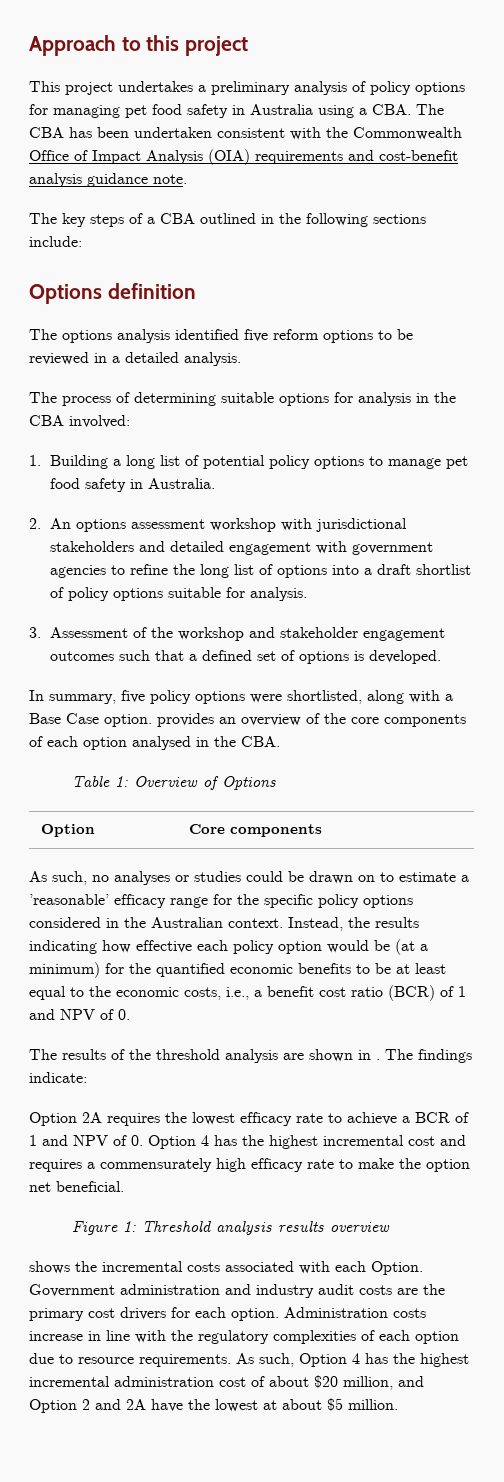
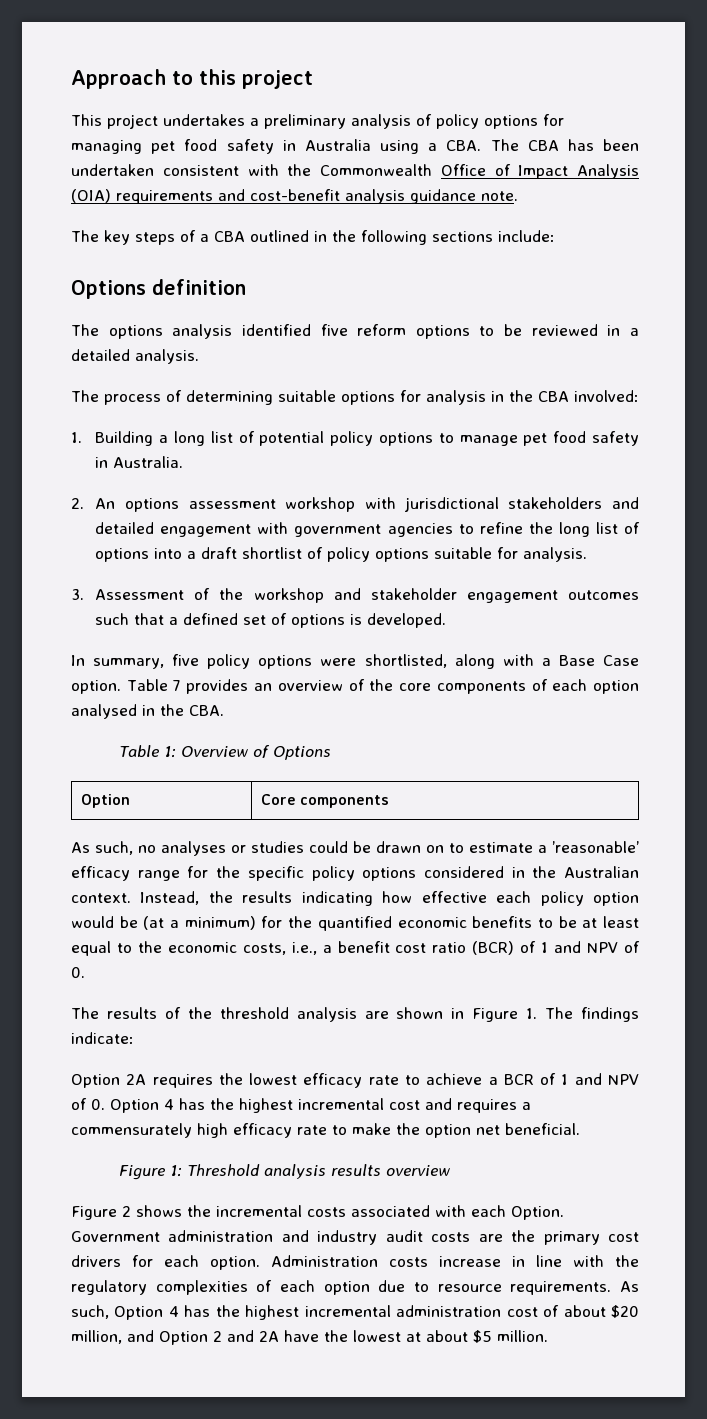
(152, 720) none -> [126,679,181,691] Table 7
[376,1059,380,1060] . -> [472,1008,538,1022] Figure 1.
(390, 1227) none -> [71,1206,131,1220] Figure 2

